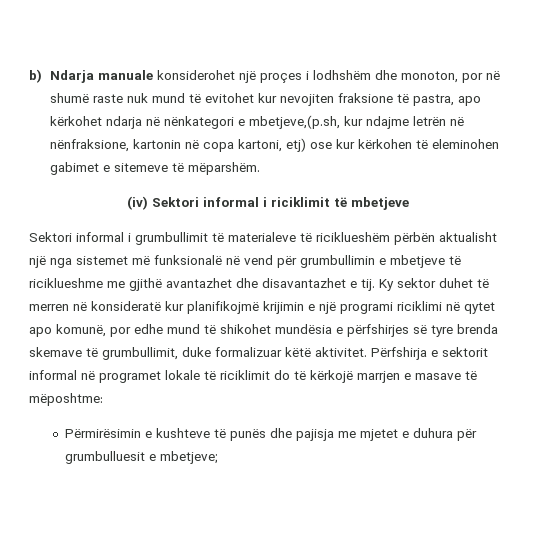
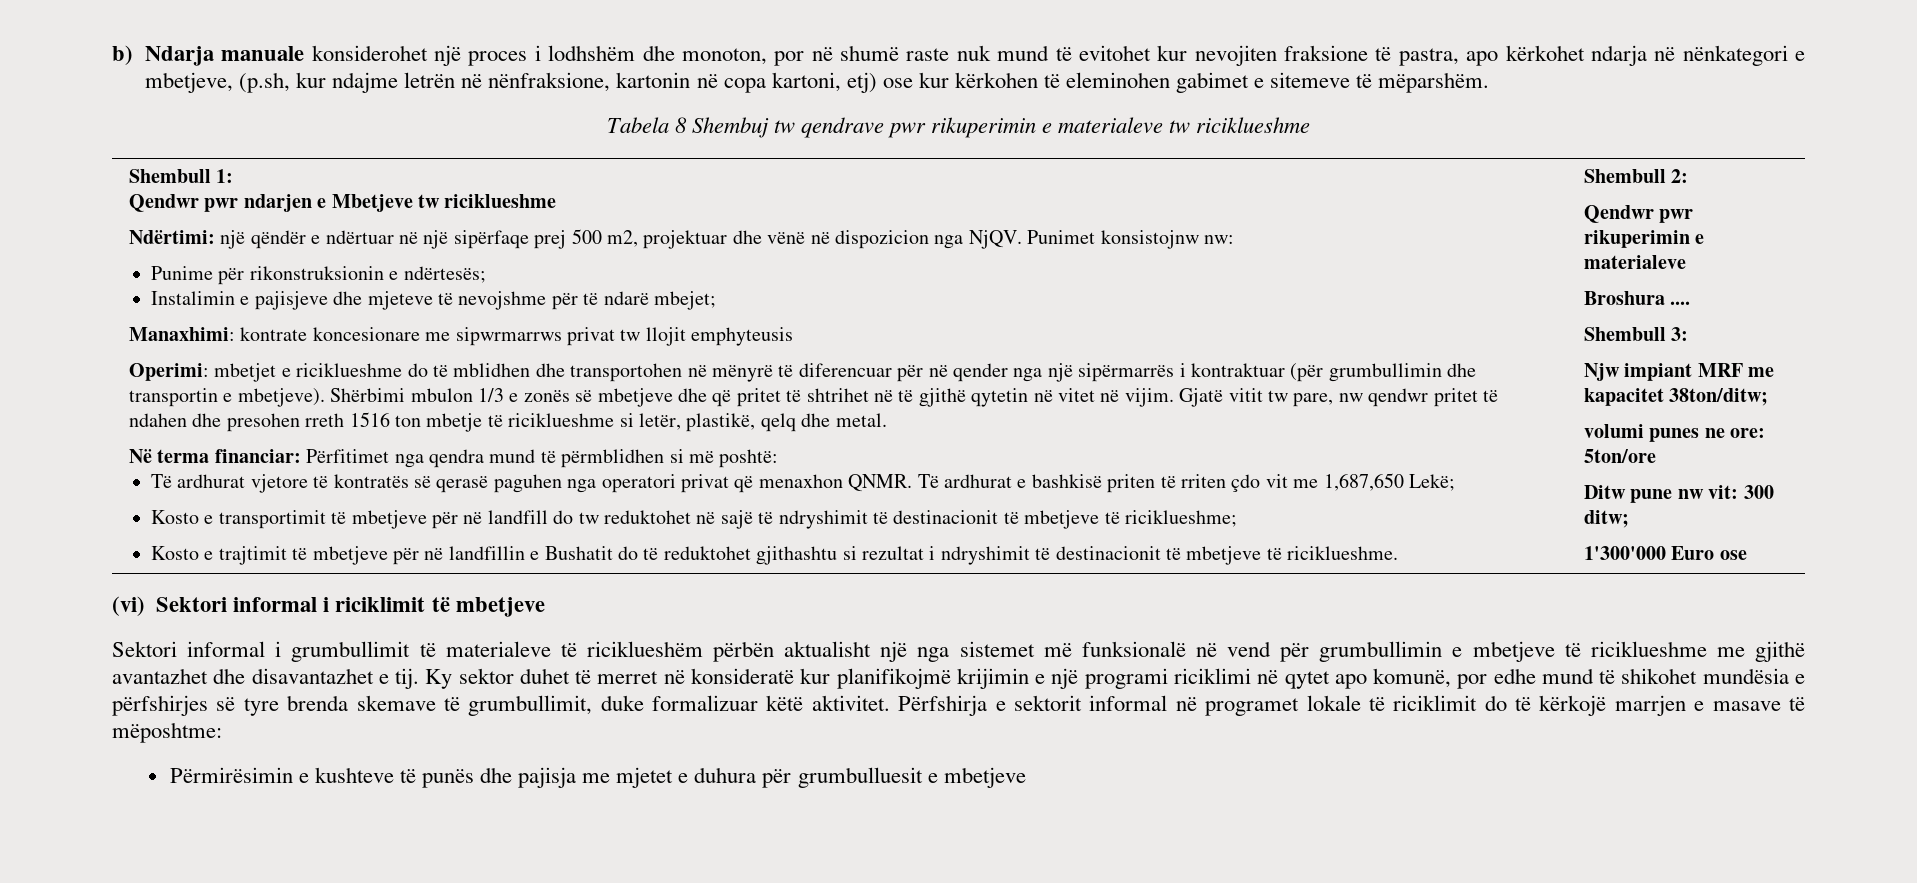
[260,73,303,83] proçes -> [468,51,528,66] proces
[249,115,341,129] mbetjeve,(p.sh, -> [144,72,290,93] mbetjeve, (p.sh,
[126,196,148,210] (iv) -> [606,117,1311,138] [129,169,234,183] [129,194,557,212] [129,229,1235,249] [151,266,486,285] [151,291,717,310] [129,327,794,346] [129,363,1477,382] [129,388,1499,407] [129,412,887,432] [129,449,779,468] [151,473,1456,493] [151,510,1238,529] [151,546,1399,565] [1584,169,1689,183] [1584,205,1694,223] [1584,230,1705,248] [1584,255,1687,269] [1584,291,1691,305] [1584,327,1689,341] [1584,363,1775,381] [1584,388,1769,406] [1584,424,1766,442] [1584,449,1657,463] [1584,485,1774,503] [1584,510,1630,528] [1584,546,1747,560] [112,596,145,616] Tabela 8 Shembuj tw qendrave pwr rikuperimin e materialeve tw riciklueshme // Shembull 1: // Qendwr pwr ndarjen e Mbetjeve tw riciklueshme // Ndërtimi: një qëndër e ndërtuar në një sipërfaqe prej 500 m2, projektuar dhe vënë në dispozicion nga NjQV. Punimet konsistojnw nw: // Punime për rikonstruksionin e ndërtesës; // Instalimin e pajisjeve dhe mjeteve të nevojshme për të ndarë mbejet; // Manaxhimi: kontrate koncesionare me sipwrmarrws privat tw llojit emphyteusis // Operimi: mbetjet e riciklueshme do të mblidhen dhe transportohen në mënyrë të diferencuar për në qender nga një sipërmarrës i kontraktuar (për grumbullimin dhe transportin e mbetjeve). Shërbimi mbulon 1/3 e zonës së mbetjeve dhe që pritet të shtrihet në të gjithë qytetin në vitet në vijim. Gjatë vitit tw pare, nw qendwr pritet të ndahen dhe presohen rreth 1516 ton mbetje të riciklueshme si letër, plastikë, qelq dhe metal. // Në terma financiar: Përfitimet nga qendra mund të përmblidhen si më poshtë: // Të ardhurat vjetore të kontratës së qerasë paguhen nga operatori privat që menaxhon QNMR. Të ardhurat e bashkisë priten të rriten çdo vit me 1,687,650 Lekë; // Kosto e transportimit të mbetjeve për në landfill do tw reduktohet në sajë të ndryshimit të destinacionit të mbetjeve të riciklueshme; // Kosto e trajtimit të mbetjeve për në landfillin e Bushatit do të reduktohet gjithashtu si rezultat i ndryshimit të destinacionit të mbetjeve të riciklueshme. | Shembull 2: // Qendwr pwr rikuperimin e materialeve // Broshura .... // Shembull 3: // Njw impiant MRF me kapacitet 38ton/ditw; // volumi punes ne ore: 5ton/ore // Ditw pune nw vit: 300 ditw; // 1'300'000 Euro ose // (vi)
[29,304,69,311] merren -> [597,671,659,684] merret
[160,451,219,464] mbetjeve; -> [943,767,1026,788] mbetjeve

